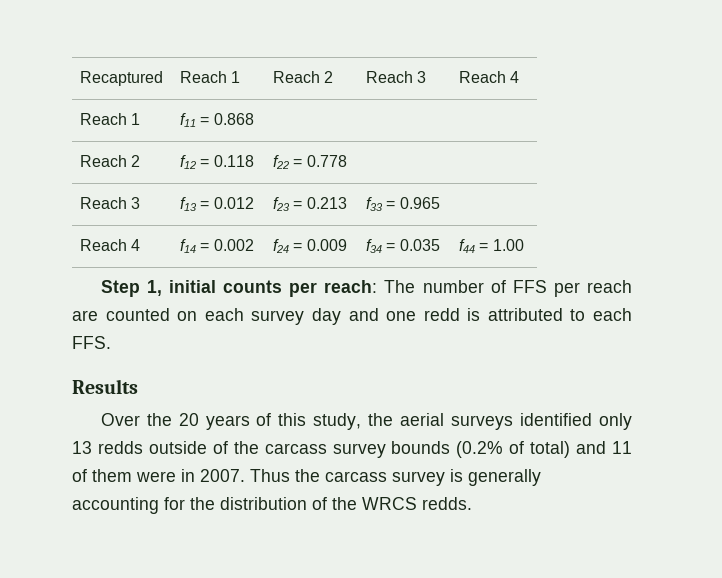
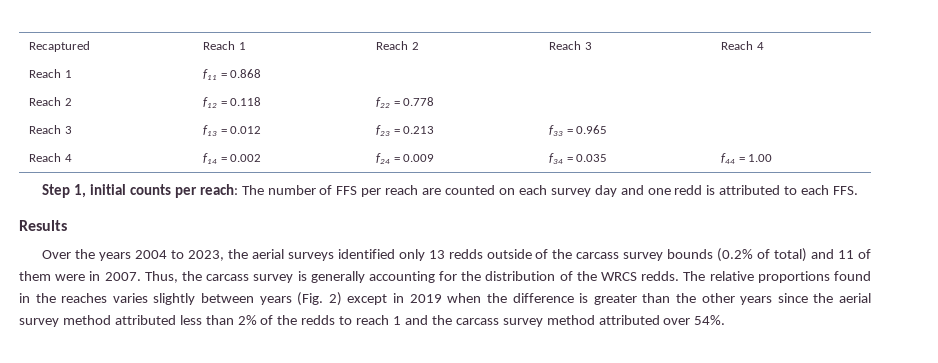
[178,413,362,430] 20 years of this study, -> [99,250,224,261] years 2004 to 2023,
[250,469,290,482] Thus -> [144,271,178,283] Thus,
(472, 503) none -> [683,271,871,283] [19,292,871,306] [19,315,726,327] The relative proportions found in the reaches varies slightly between years (Fig. 2) except in 2019 when the difference is greater than the other years since the aerial survey method attributed less than 2% of the redds to reach 1 and the carcass survey method attributed over 54%.

